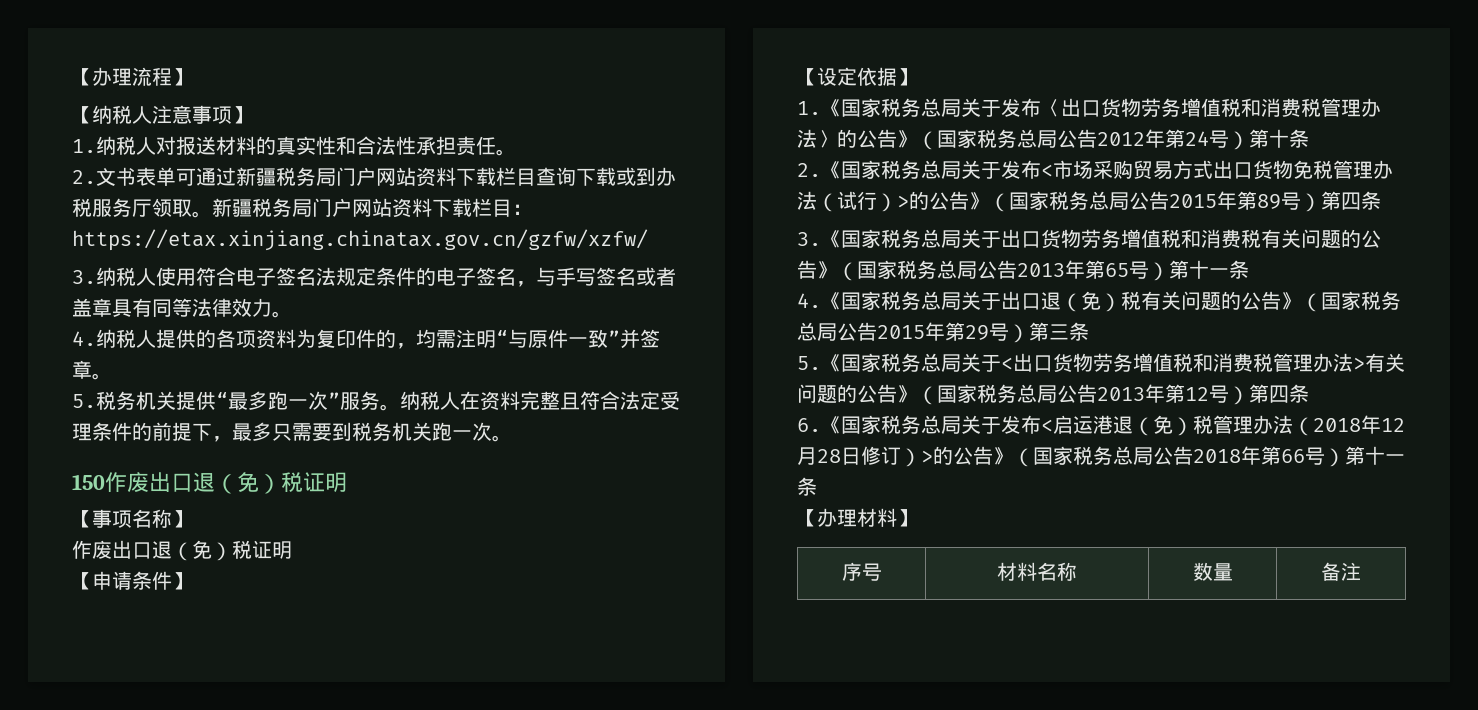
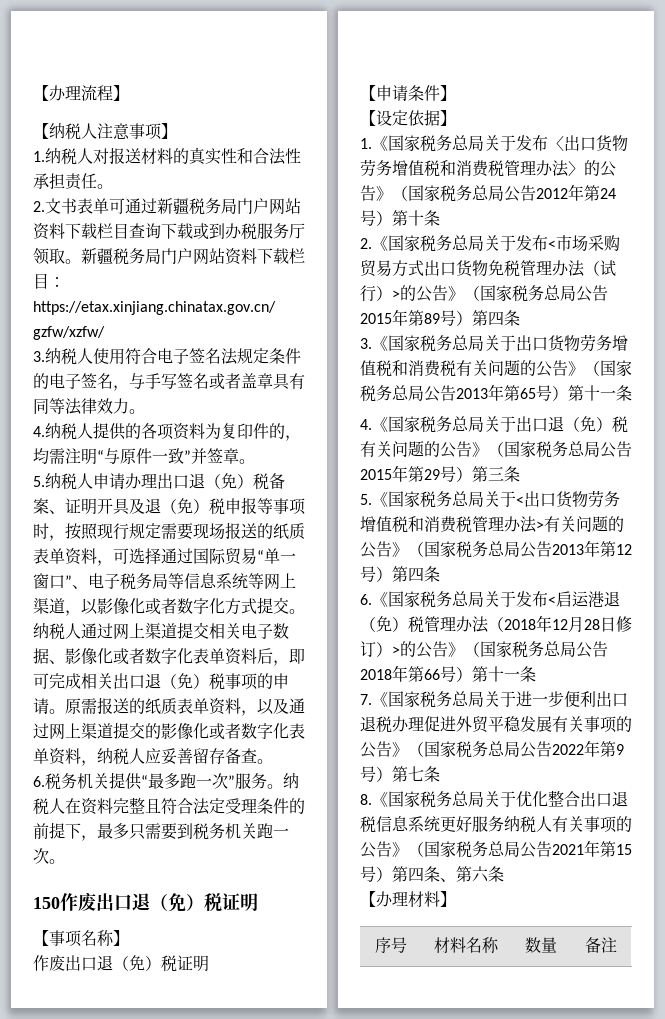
(96, 401) none -> [45,472,285,490] [33,497,306,515] [33,522,305,541] [33,548,296,566] [33,573,296,590] [33,597,305,616] [33,622,289,640] [33,648,305,666] [33,673,289,690] [33,697,305,716] [33,722,305,740] [33,747,273,766] [33,776,45,787] 纳税人申请办理出口退（免）税备案、证明开具及退（免）税申报等事项时，按照现行规定需要现场报送的纸质表单资料，可选择通过国际贸易“单一窗口”、电子税务局等信息系统等网上渠道，以影像化或者数字化方式提交。纳税人通过网上渠道提交相关电子数据、影像化或者数字化表单资料后，即可完成相关出口退（免）税事项的申请。原需报送的纸质表单资料，以及通过网上渠道提交的影像化或者数字化表单资料，纳税人应妥善留存备查。 // 6.
(817, 486) none -> [360,691,628,708] [360,716,632,733] [360,740,624,758] [360,766,440,782] [360,790,628,808] [360,815,632,833] [360,840,632,858] [360,866,504,882] // 7.《国家税务总局关于进一步便利出口退税办理促进外贸平稳发展有关事项的公告》（国家税务总局公告2022年第9号）第七条 // 8.《国家税务总局关于优化整合出口退税信息系统更好服务纳税人有关事项的公告》（国家税务总局公告2021年第15号）第四条、第六条

